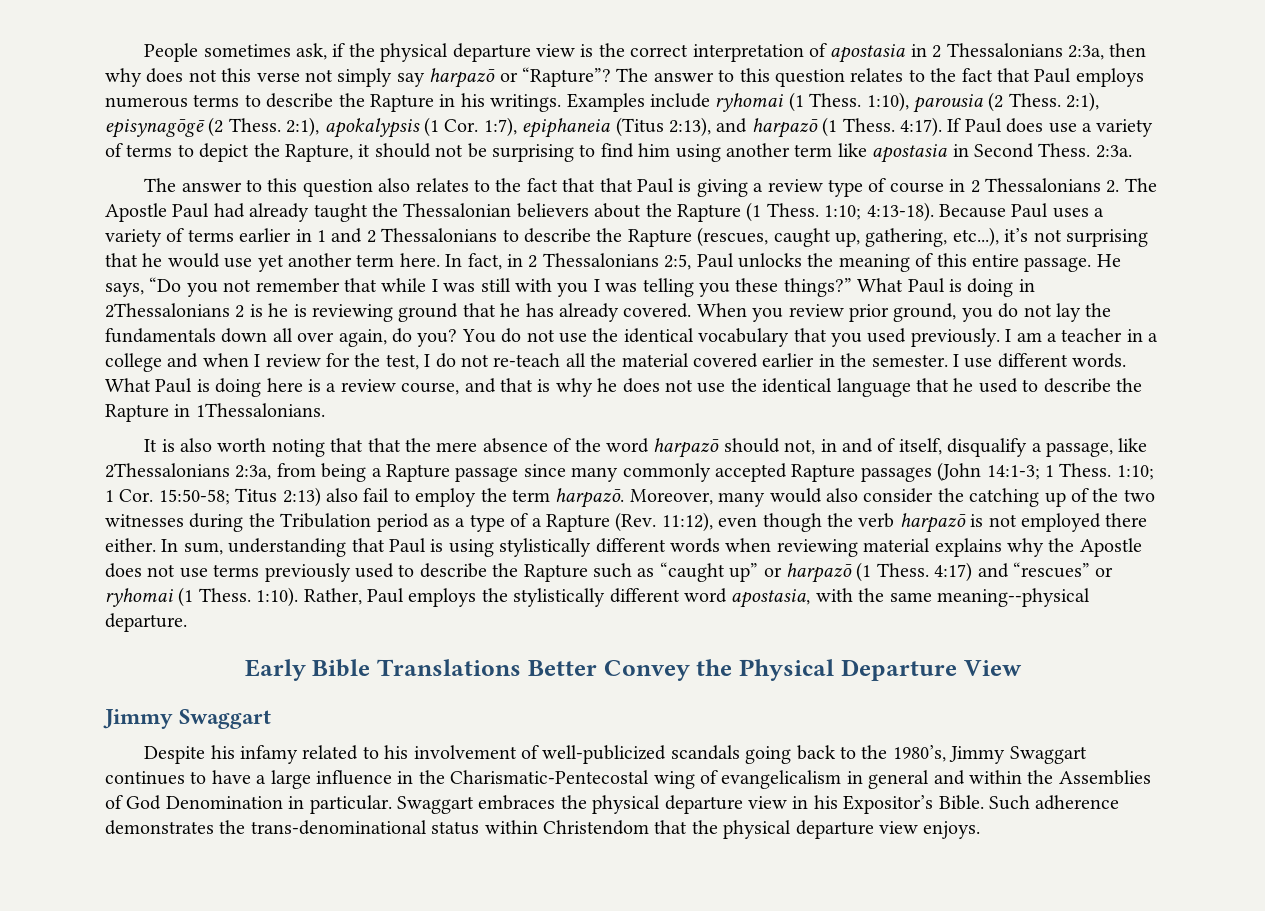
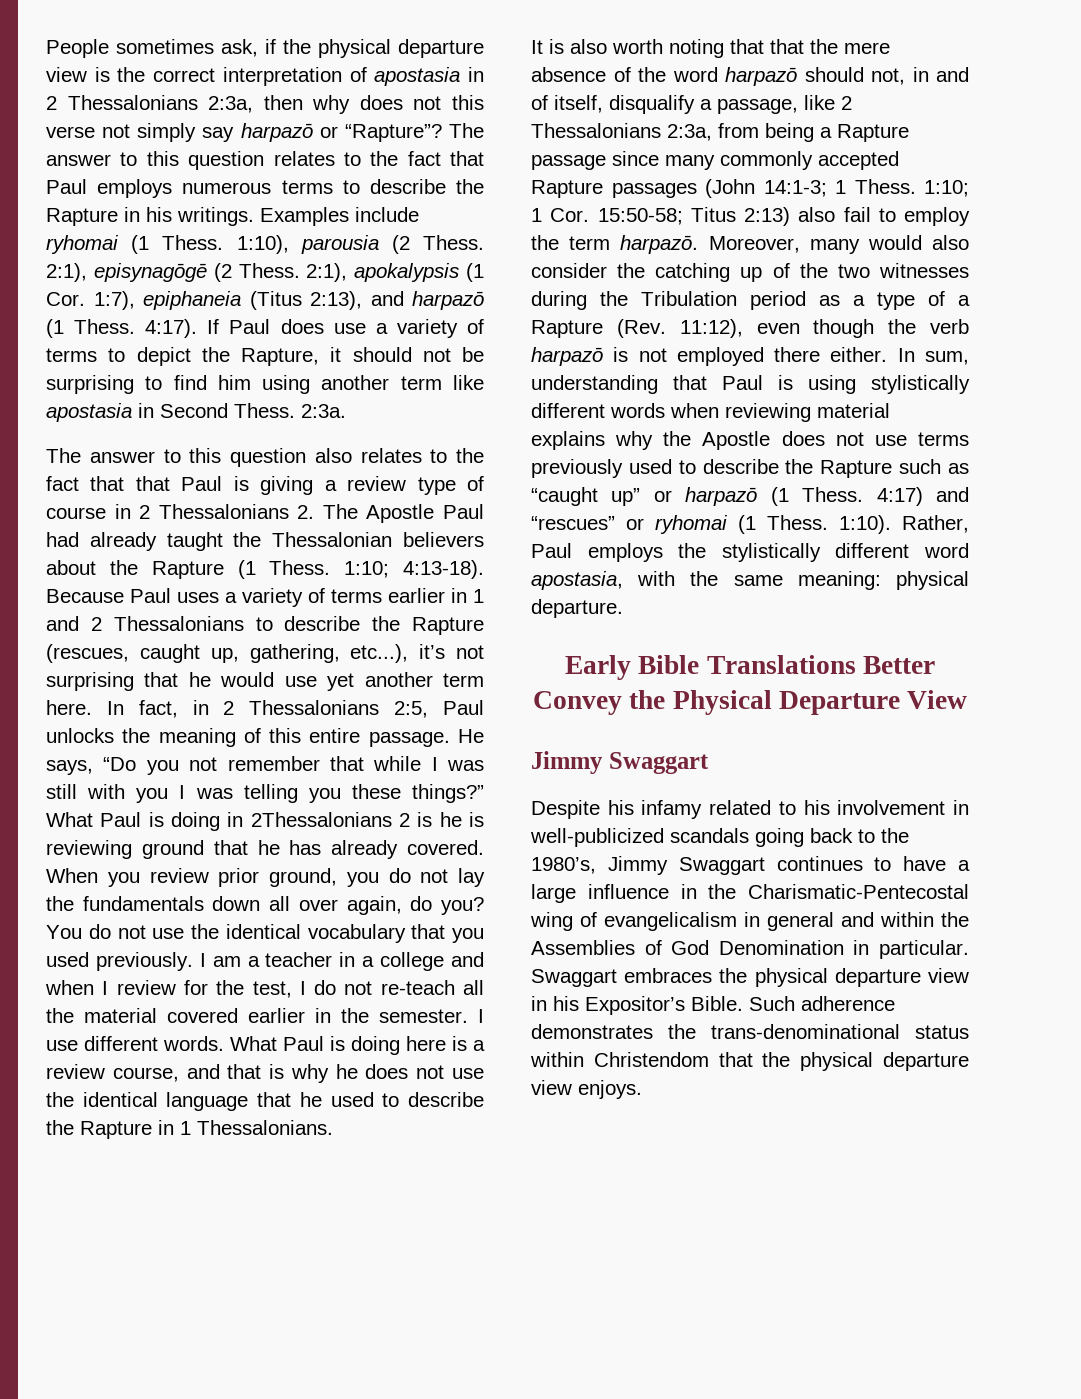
[195,403,325,417] 1Thessalonians. -> [180,1120,333,1135] 1 Thessalonians.
[105,463,230,478] 2Thessalonians -> [841,96,852,110] [531,123,661,138] 2 Thessalonians
[936,588,1090,607] meaning--physical -> [797,571,969,590] meaning: physical
[520,745,539,759] of -> [953,800,969,815] in

